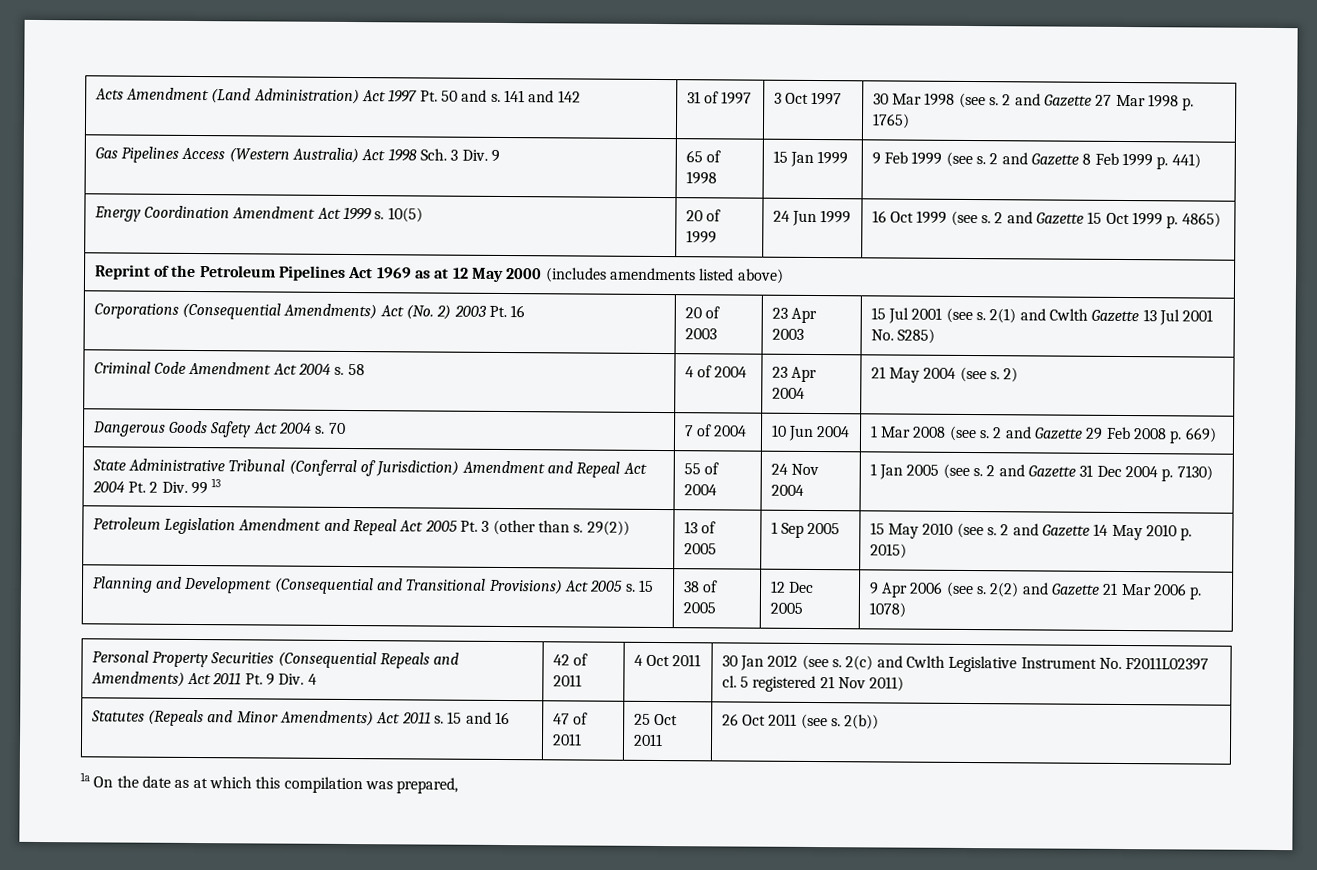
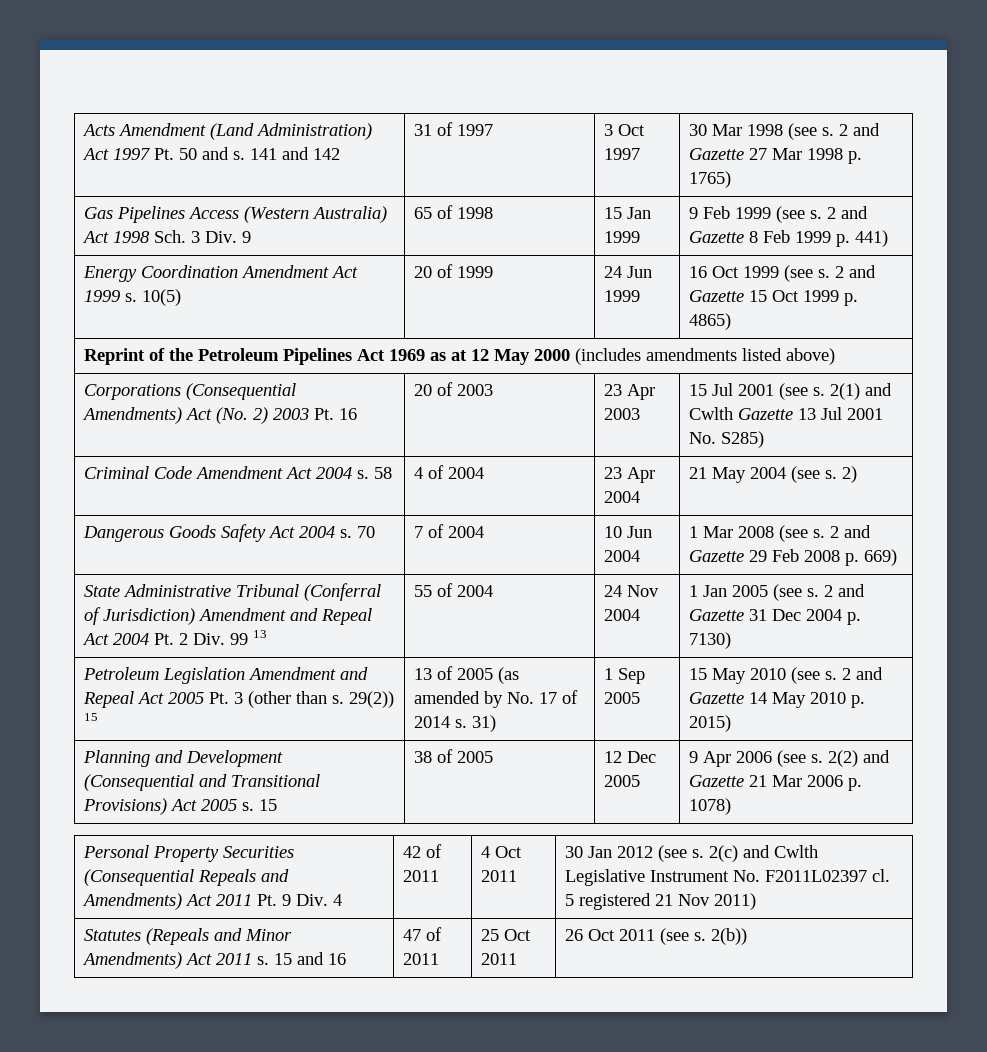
(630, 528) none -> [84,713,99,721] 15
(717, 549) none -> [498,667,520,684] [414,690,579,708] [414,715,497,732] (as amended by No. 17 of 2014 s. 31)
[80,772,459,794] // 1a On the date as at which this compilation was prepared, -> (748, 936) none

